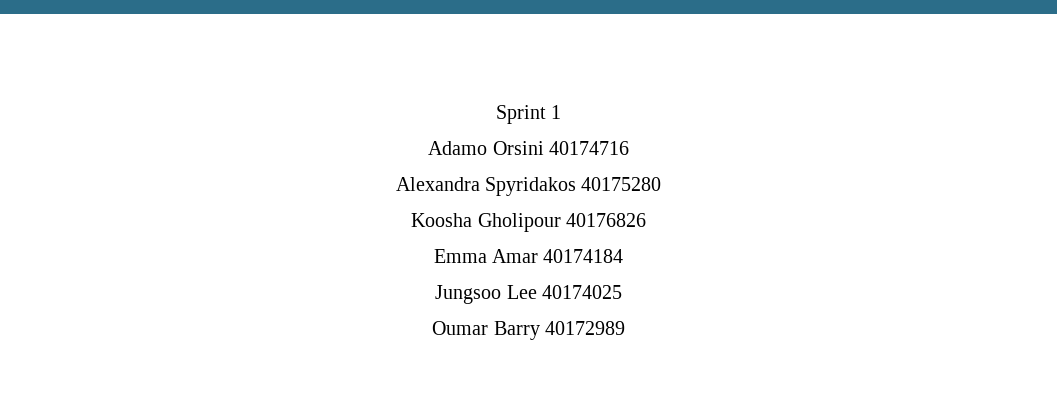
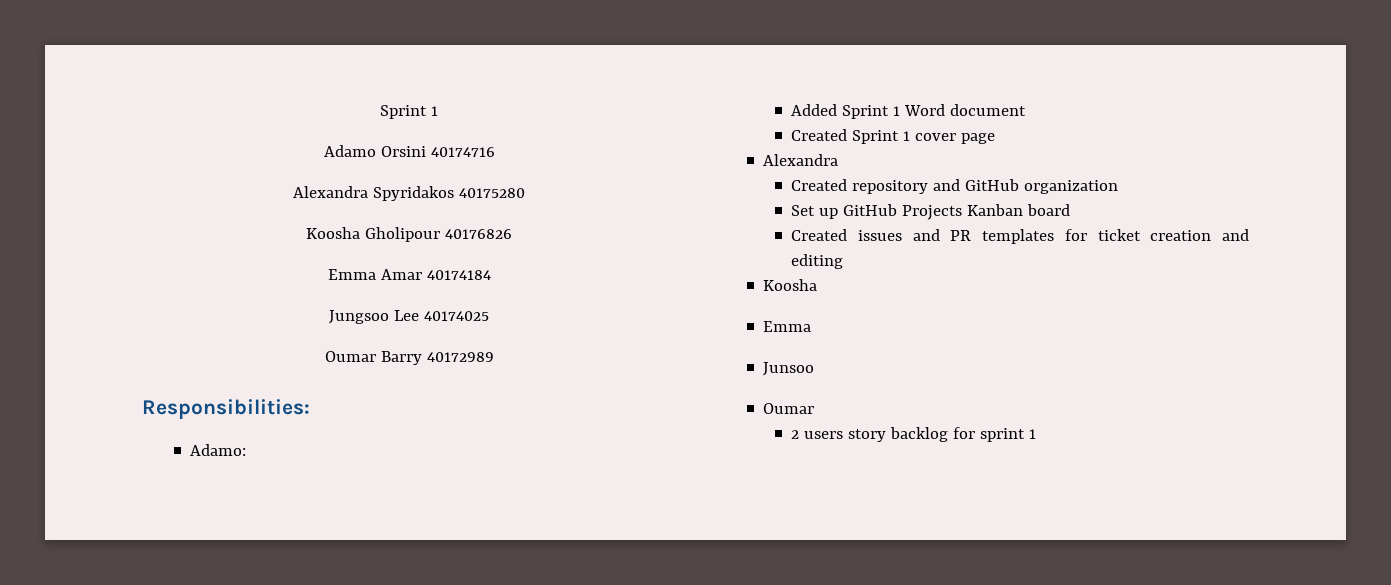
(625, 328) none -> [142,399,310,419] [190,444,247,456] [791,104,1027,119] [791,129,996,144] [763,154,839,166] [791,179,1119,194] [791,204,1071,220] [791,229,1249,244] [791,254,844,269] [763,279,818,291] [763,321,812,332] [763,362,815,376] [763,403,815,414] [791,427,1037,442] // Responsibilities: // Adamo: // Added Sprint 1 Word document // Created Sprint 1 cover page // Alexandra // Created repository and GitHub organization // Set up GitHub Projects Kanban board // Created issues and PR templates for ticket creation and editing // Koosha // Emma // Junsoo // Oumar // 2 users story backlog for sprint 1

